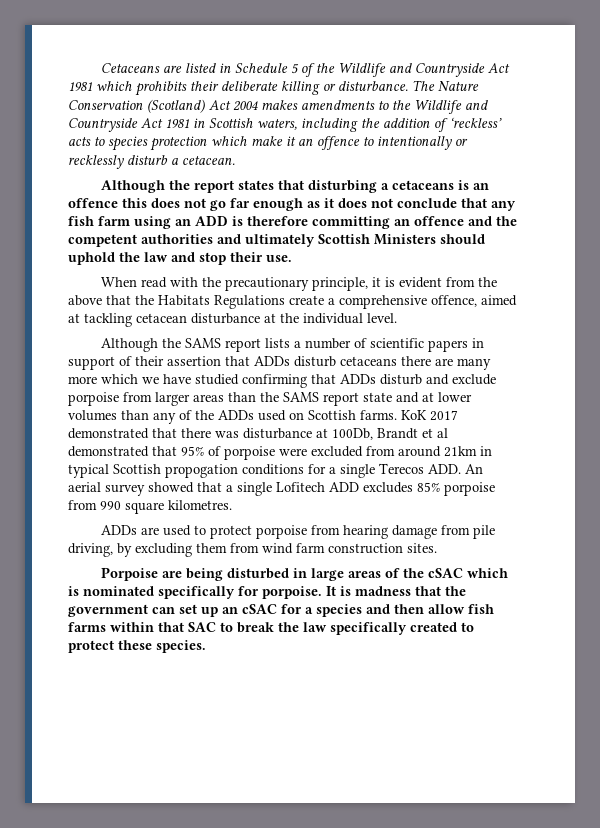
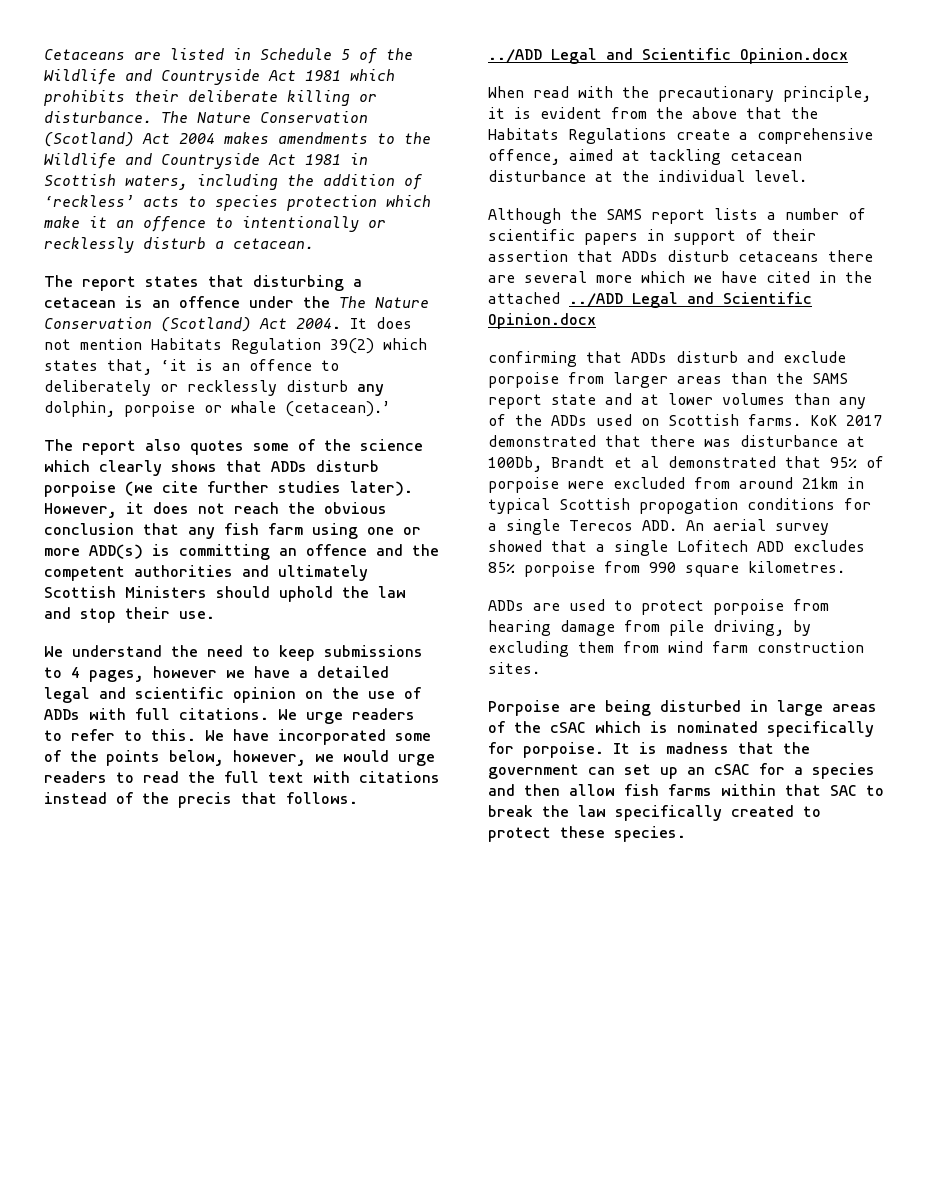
[100,180,190,193] Although the -> [44,275,73,287] The
[391,180,489,190] [68,198,457,211] cetaceans is an offence this does not go far enough as it does not conclude -> [44,296,429,308] [44,317,412,332] [44,338,427,354] [44,359,339,375] [44,380,384,396] [44,401,391,417] [44,439,423,455] [44,460,379,476] [44,481,413,497] [44,502,387,518] [44,523,134,535] cetacean is an offence under the The Nature Conservation (Scotland) Act 2004. It does not mention Habitats Regulation 39(2) which states that, ‘it is an offence to deliberately or recklessly disturb any dolphin, porpoise or whale (cetacean).’ // The report also quotes some of the science which clearly shows that ADDs disturb porpoise (we cite further studies later). However, it does not reach the obvious conclusion
[175,216,308,226] an ADD is therefore -> [367,527,421,535] [44,544,170,559] one or more ADD(s) is
(292, 258) none -> [44,645,423,661] [44,666,389,682] [44,687,422,703] [44,708,415,724] [44,729,431,745] [44,750,435,766] [44,771,440,783] [44,792,358,808] [488,48,848,64] // We understand the need to keep submissions to 4 pages, however we have a detailed legal and scientific opinion on the use of ADDs with full citations. We urge readers to refer to this. We have incorporated some of the points below, however, we would urge readers to read the full text with citations instead of the precis that follows. // ../ADD Legal and Scientific Opinion.docx
[457,358,491,370] many -> [524,271,587,283] several
[195,374,239,385] studied -> [766,271,872,283] [488,292,812,308] [488,313,596,329] cited in the attached ../ADD Legal and Scientific Opinion.docx //

